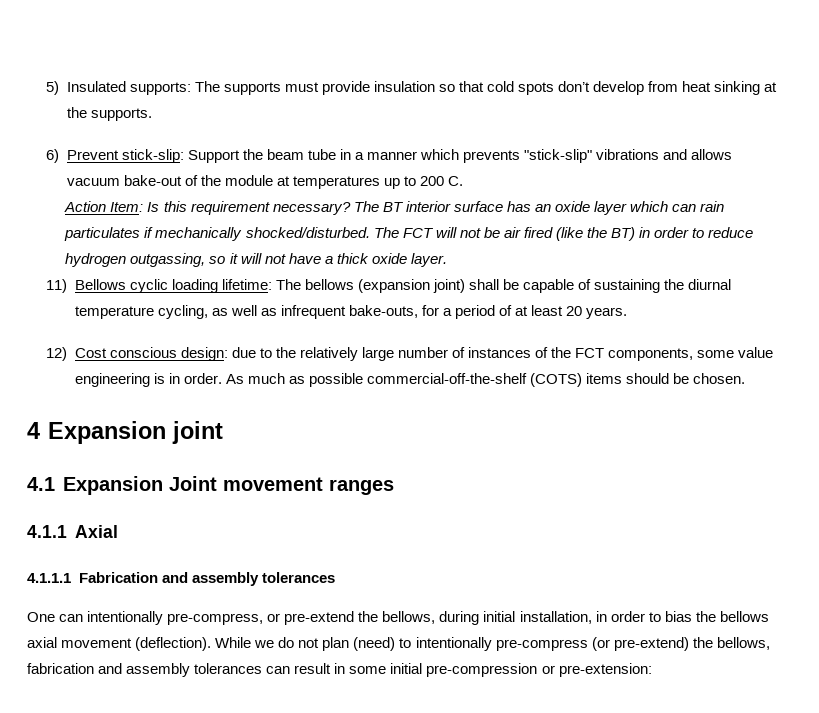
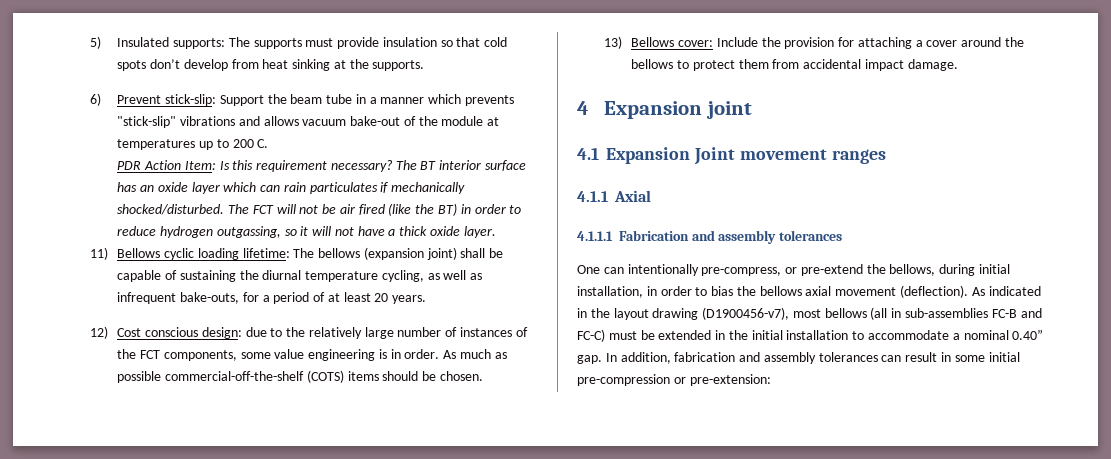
(464, 181) none -> [117,161,142,170] PDR
(746, 378) none -> [604,36,1024,49] [631,59,958,71] // 13) Bellows cover: Include the provision for attaching a cover around the bellows to protect them from accidental impact damage.
[215,637,770,651] While we do not plan (need) to intentionally pre-compress (or pre-extend) the bellows, -> [971,286,1041,296] [577,307,1042,320] [577,329,1044,342] [577,352,671,364] As indicated in the layout drawing (D1900456-v7), most bellows (all in sub-assemblies FC-B and FC-C) must be extended in the initial installation to accommodate a nominal 0.40” gap. In addition,

